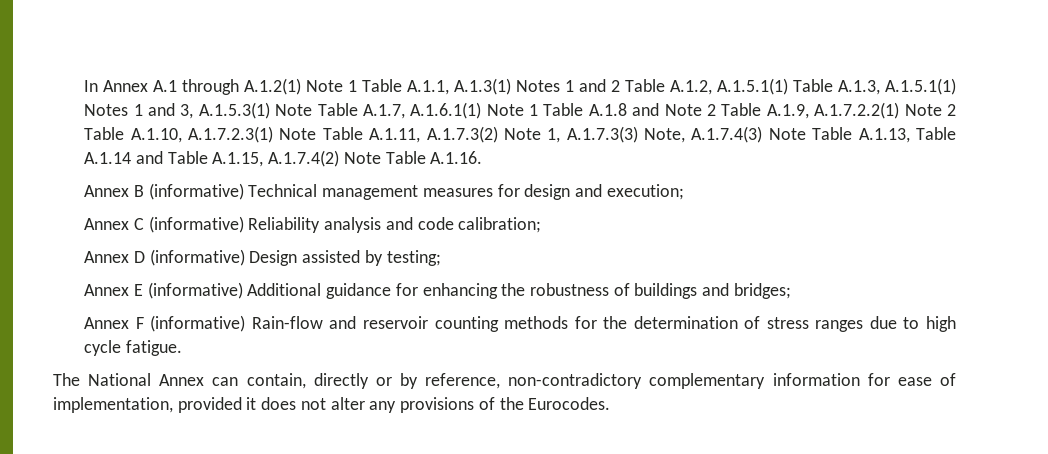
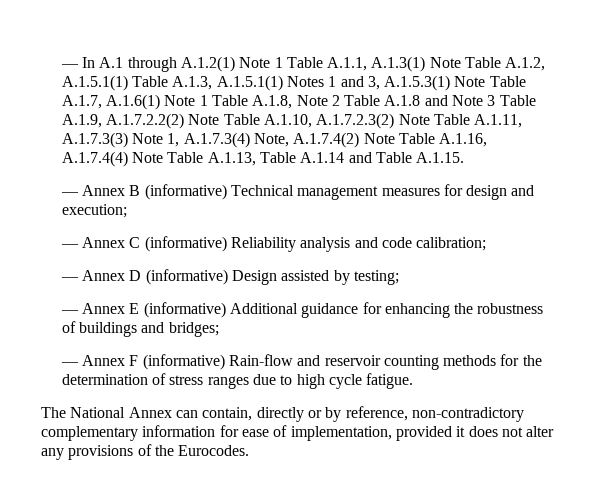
[84,80,149,92] In Annex -> [60,57,95,68] — In
[516,79,621,92] Notes 1 and 2 -> [429,57,461,68] Note
[410,102,584,119] A.1.6.1(1) Note 1 Table -> [105,94,381,110] A.1.6(1) Note 1 Table A.1.8, Note 2 Table
[707,104,717,116] 2 -> [487,95,496,106] 3
[814,102,957,119] A.1.7.2.2(1) Note 2 -> [105,113,220,129] A.1.7.2.2(2) Note
[187,126,273,143] A.1.7.2.3(1) -> [316,113,395,129] A.1.7.2.3(2)
[426,126,498,143] A.1.7.3(2) -> [61,132,128,148] A.1.7.3(3)
[566,126,763,143] A.1.7.3(3) Note, A.1.7.4(3) -> [183,132,488,148] [61,151,128,167] A.1.7.3(4) Note, A.1.7.4(2) Note Table A.1.16, A.1.7.4(4)
[212,150,483,167] A.1.15, A.1.7.4(2) Note Table A.1.16. // -> [416,152,465,163] [60,192,79,196] A.1.15. // —
(684, 192) none -> [60,244,79,248] —
(542, 225) none -> [60,277,79,281] —
(441, 258) none -> [60,310,79,314] —
(791, 291) none -> [60,362,79,366] —

